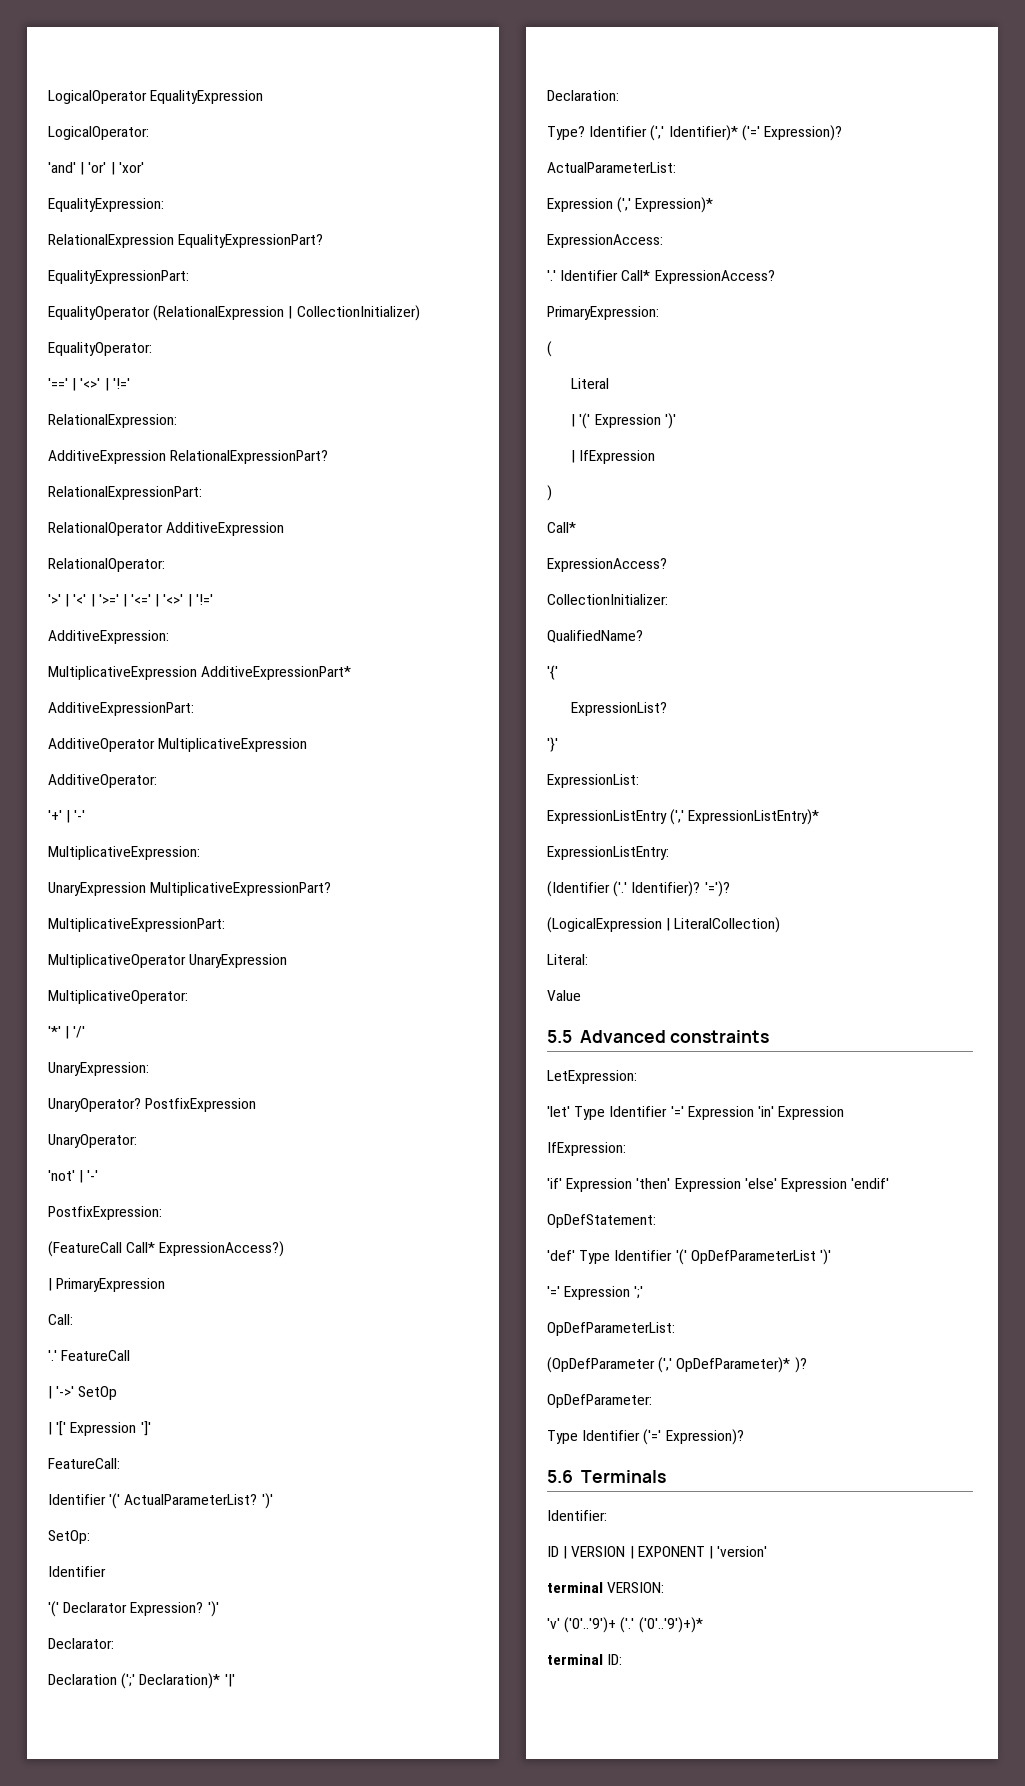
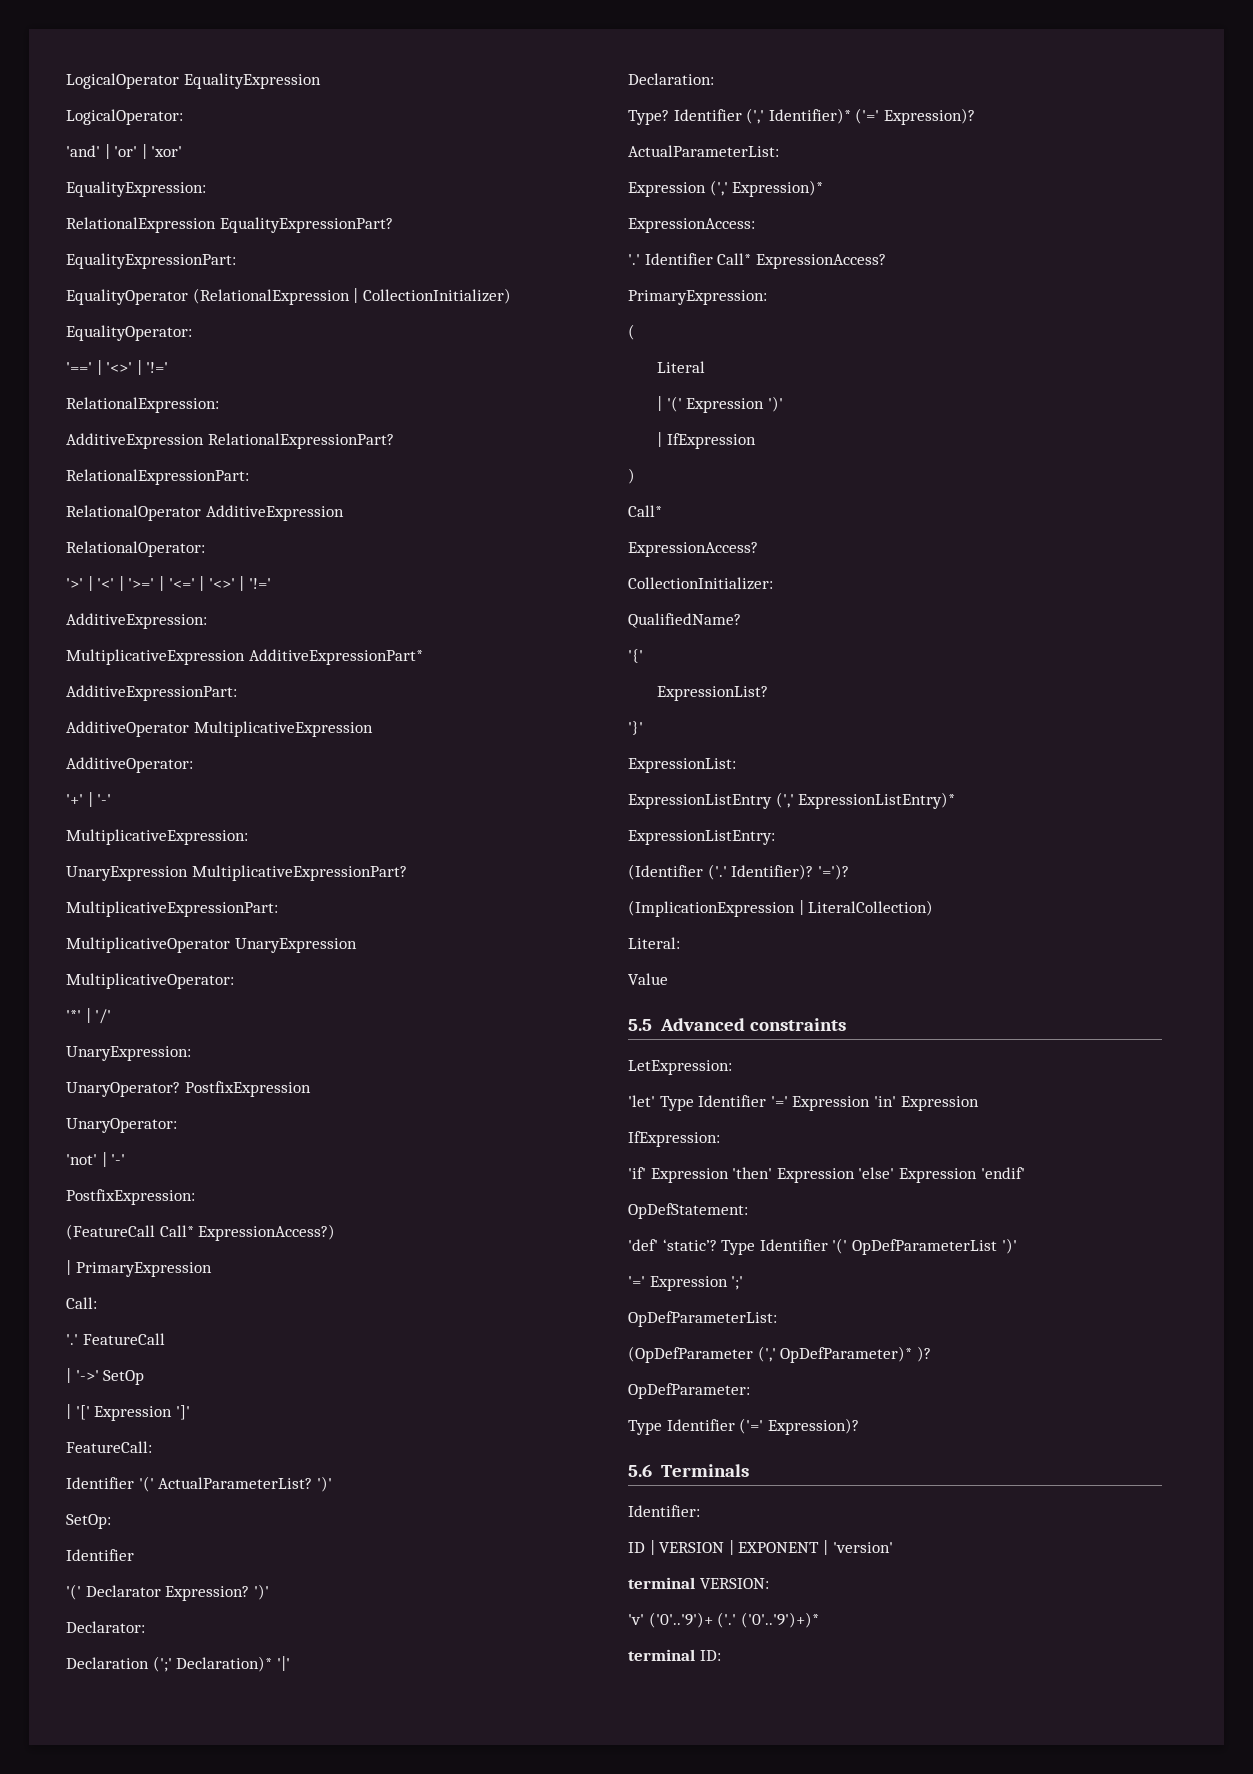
[547,917,662,933] (LogicalExpression -> [628,900,795,917] (ImplicationExpression
(575, 1255) none -> [662,1239,717,1251] ‘static’?

